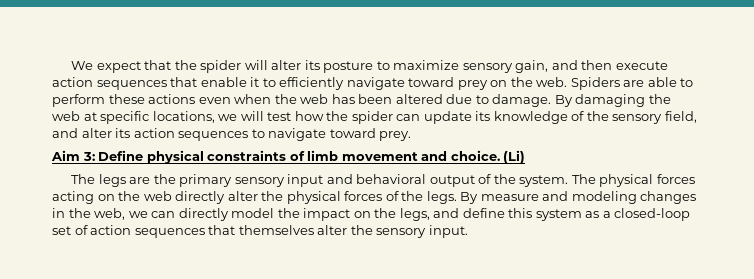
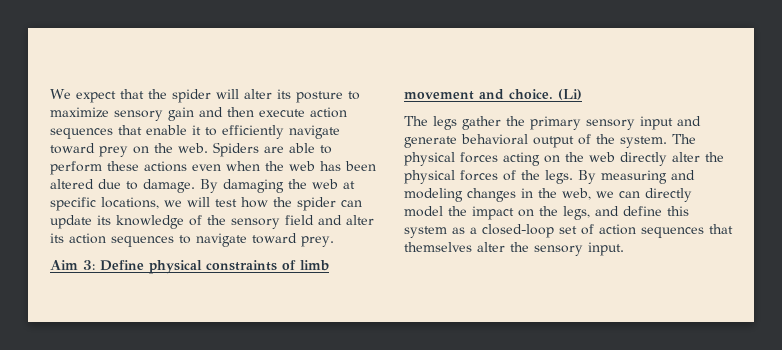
[515,60,549,73] gain, -> [168,107,194,121] gain
[664,111,697,123] field, -> [285,215,314,225] field
[129,177,151,184] are -> [462,116,501,130] gather
(353, 179) none -> [404,136,457,148] generate
[480,194,539,201] measure -> [601,170,667,184] measuring

